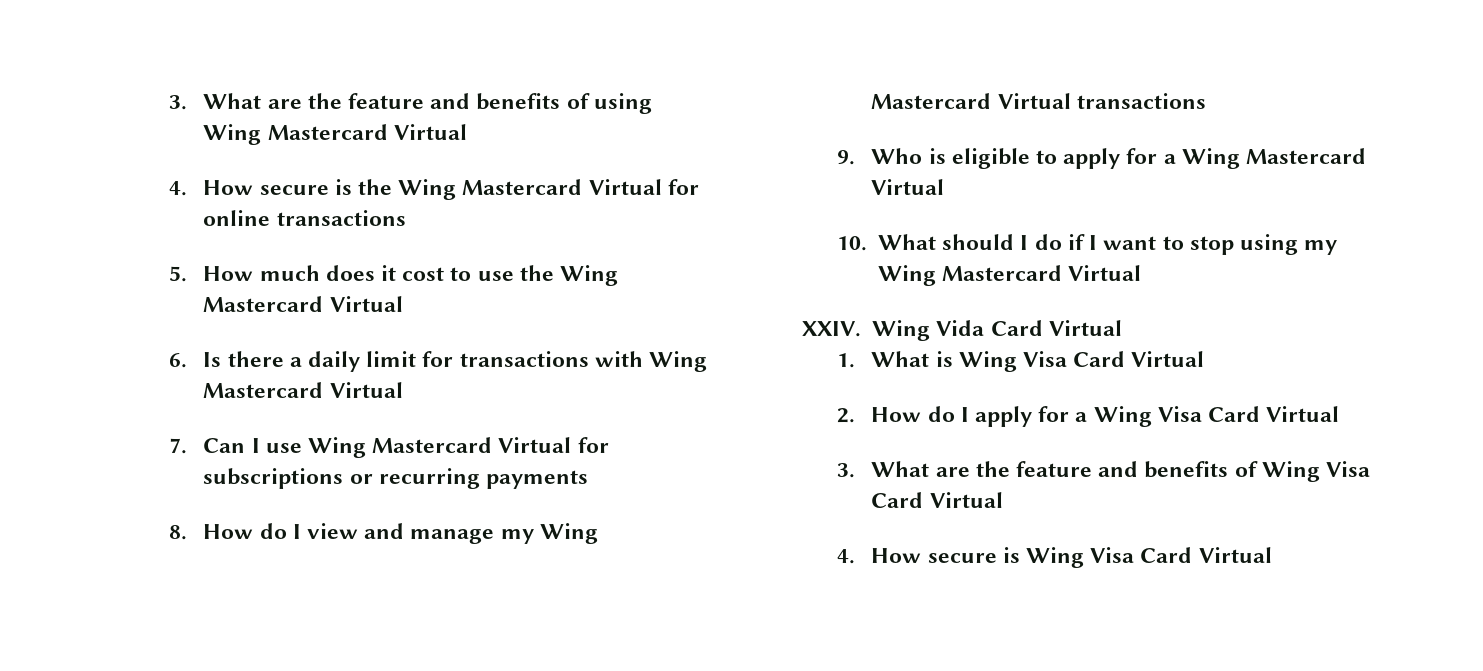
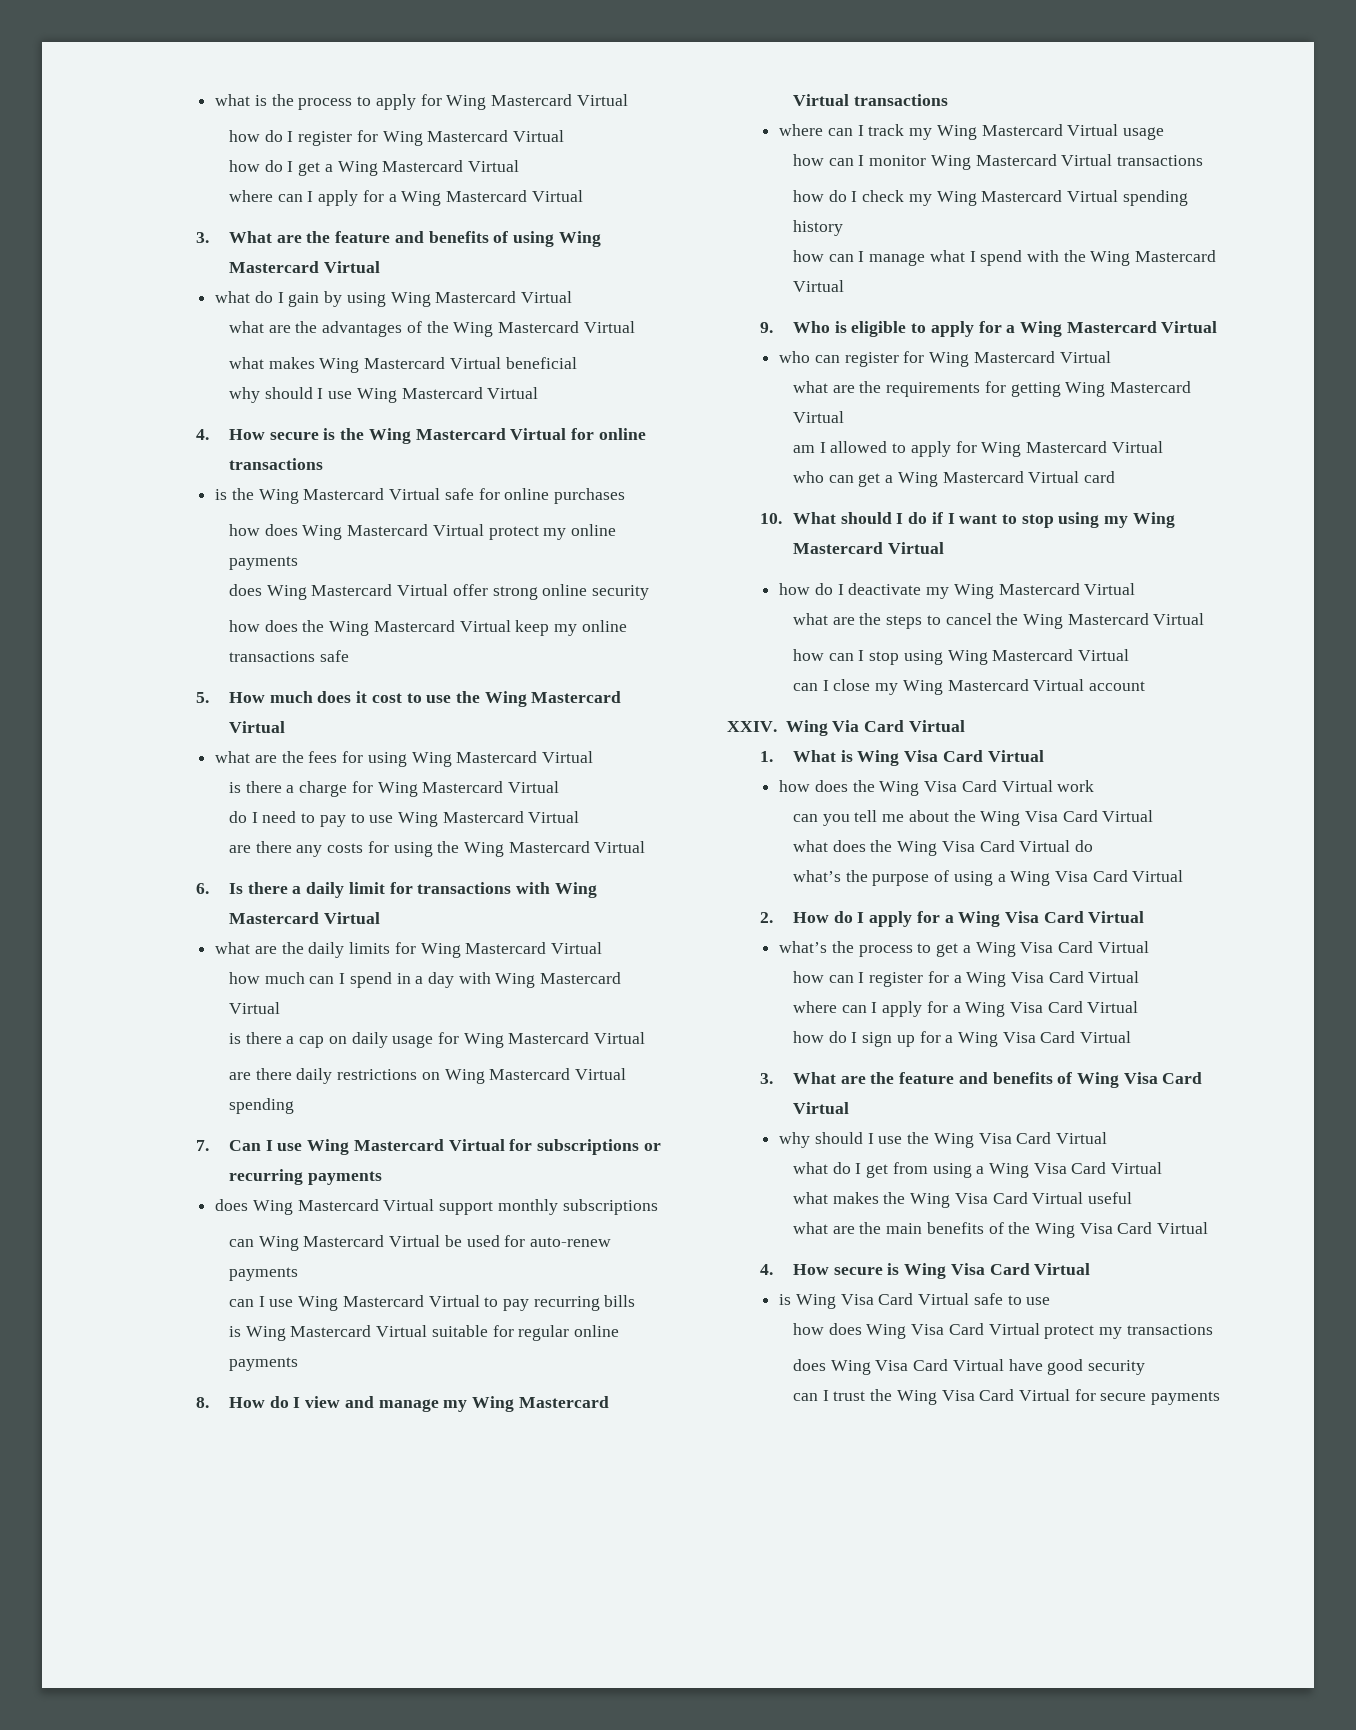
(168, 102) none -> [215,94,628,110] [228,130,564,146] [228,160,519,176] [228,190,583,206] what is the process to apply for Wing Mastercard Virtual // how do I register for Wing Mastercard Virtual // how do I get a Wing Mastercard Virtual // where can I apply for a Wing Mastercard Virtual //
(467, 132) none -> [215,291,572,307] [228,321,635,337] [228,357,577,373] [228,387,539,403] // what do I gain by using Wing Mastercard Virtual // what are the advantages of the Wing Mastercard Virtual // what makes Wing Mastercard Virtual beneficial // why should I use Wing Mastercard Virtual
(406, 218) none -> [215,488,625,504] [228,524,616,540] [228,556,298,570] [228,584,649,600] [228,620,627,636] [228,650,349,662] // is the Wing Mastercard Virtual safe for online purchases // how does Wing Mastercard Virtual protect my online payments // does Wing Mastercard Virtual offer strong online security // how does the Wing Mastercard Virtual keep my online transactions safe
(403, 304) none -> [215,751,593,767] [228,781,559,797] [228,811,580,827] [228,841,646,857] // what are the fees for using Wing Mastercard Virtual // is there a charge for Wing Mastercard Virtual // do I need to pay to use Wing Mastercard Virtual // are there any costs for using the Wing Mastercard Virtual
(403, 390) none -> [215,942,602,958] [228,972,622,988] [228,1002,280,1014] [228,1032,646,1048] [228,1068,626,1084] [228,1098,294,1114] // what are the daily limits for Wing Mastercard Virtual // how much can I spend in a day with Wing Mastercard Virtual // is there a cap on daily usage for Wing Mastercard Virtual // are there daily restrictions on Wing Mastercard Virtual spending
(588, 479) none -> [215,1199,658,1215] [228,1235,611,1251] [228,1267,298,1281] [228,1295,636,1311] [228,1325,619,1341] [228,1357,298,1371] // does Wing Mastercard Virtual support monthly subscriptions // can Wing Mastercard Virtual be used for auto-renew payments // can I use Wing Mastercard Virtual to pay recurring bills // is Wing Mastercard Virtual suitable for regular online payments
(1206, 101) none -> [779,124,1164,140] [792,154,1203,170] [792,190,1188,206] [792,220,843,236] [792,250,1217,266] [792,280,844,292] // where can I track my Wing Mastercard Virtual usage // how can I monitor Wing Mastercard Virtual transactions // how do I check my Wing Mastercard Virtual spending history // how can I manage what I spend with the Wing Mastercard Virtual
(945, 187) none -> [779,351,1111,367] [792,381,1191,397] [792,411,844,423] [792,441,1163,457] [792,471,1115,487] // who can register for Wing Mastercard Virtual // what are the requirements for getting Wing Mastercard Virtual // am I allowed to apply for Wing Mastercard Virtual // who can get a Wing Mastercard Virtual card
(1142, 273) none -> [779,583,1136,599] [792,613,1205,629] [792,649,1129,665] [792,679,1145,695] // how do I deactivate my Wing Mastercard Virtual // what are the steps to cancel the Wing Mastercard Virtual // how can I stop using Wing Mastercard Virtual // can I close my Wing Mastercard Virtual account
[936,320,985,336] Vida -> [832,720,860,732] Via
(1205, 359) none -> [779,780,1095,796] [792,810,1154,826] [792,840,1093,856] [792,870,1184,886] // how does the Wing Visa Card Virtual work // can you tell me about the Wing Visa Card Virtual // what does the Wing Visa Card Virtual do // what’s the purpose of using a Wing Visa Card Virtual
(1340, 414) none -> [779,941,1149,957] [792,971,1140,987] [792,1001,1139,1017] [792,1031,1132,1047] // what’s the process to get a Wing Visa Card Virtual // how can I register for a Wing Visa Card Virtual // where can I apply for a Wing Visa Card Virtual // how do I sign up for a Wing Visa Card Virtual
(1003, 500) none -> [779,1132,1107,1148] [792,1162,1163,1178] [792,1192,1132,1208] [792,1222,1209,1238] // why should I use the Wing Visa Card Virtual // what do I get from using a Wing Visa Card Virtual // what makes the Wing Visa Card Virtual useful // what are the main benefits of the Wing Visa Card Virtual
(1272, 555) none -> [779,1293,1051,1309] [792,1323,1213,1339] [792,1359,1145,1375] [792,1389,1221,1405] // is Wing Visa Card Virtual safe to use // how does Wing Visa Card Virtual protect my transactions // does Wing Visa Card Virtual have good security // can I trust the Wing Visa Card Virtual for secure payments

